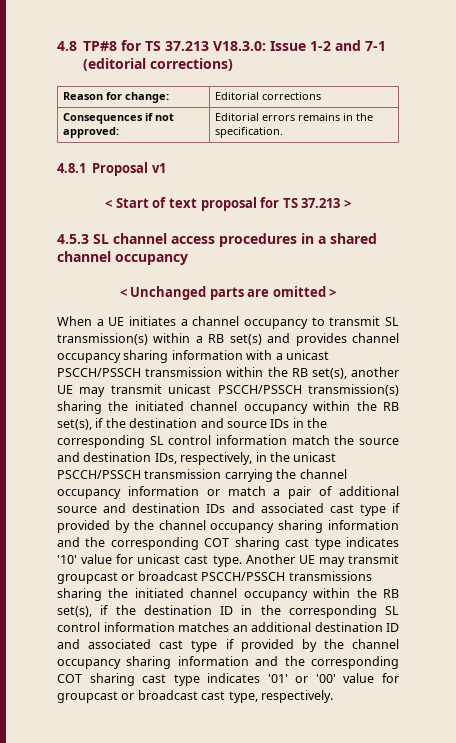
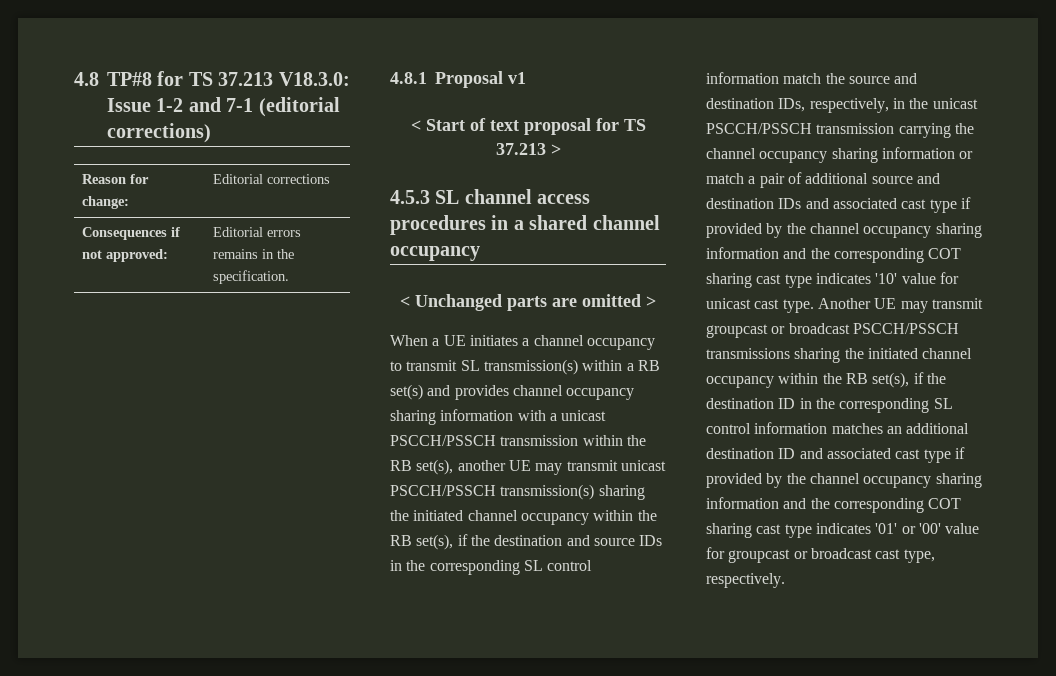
(121, 494) none -> [831,148,878,163] sharing

